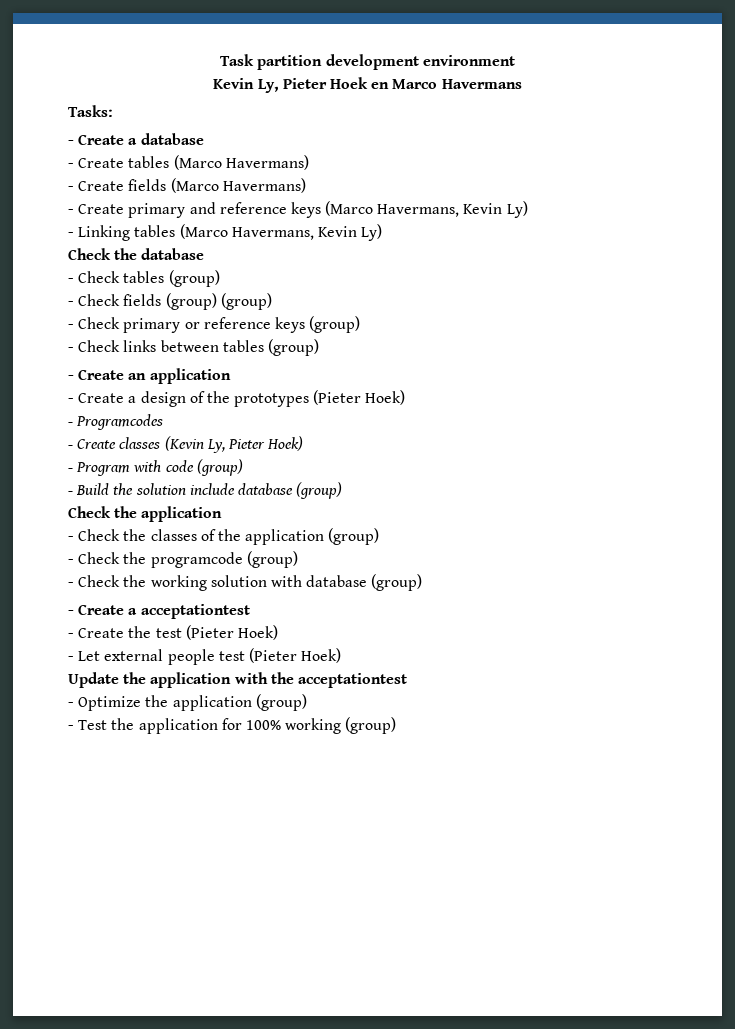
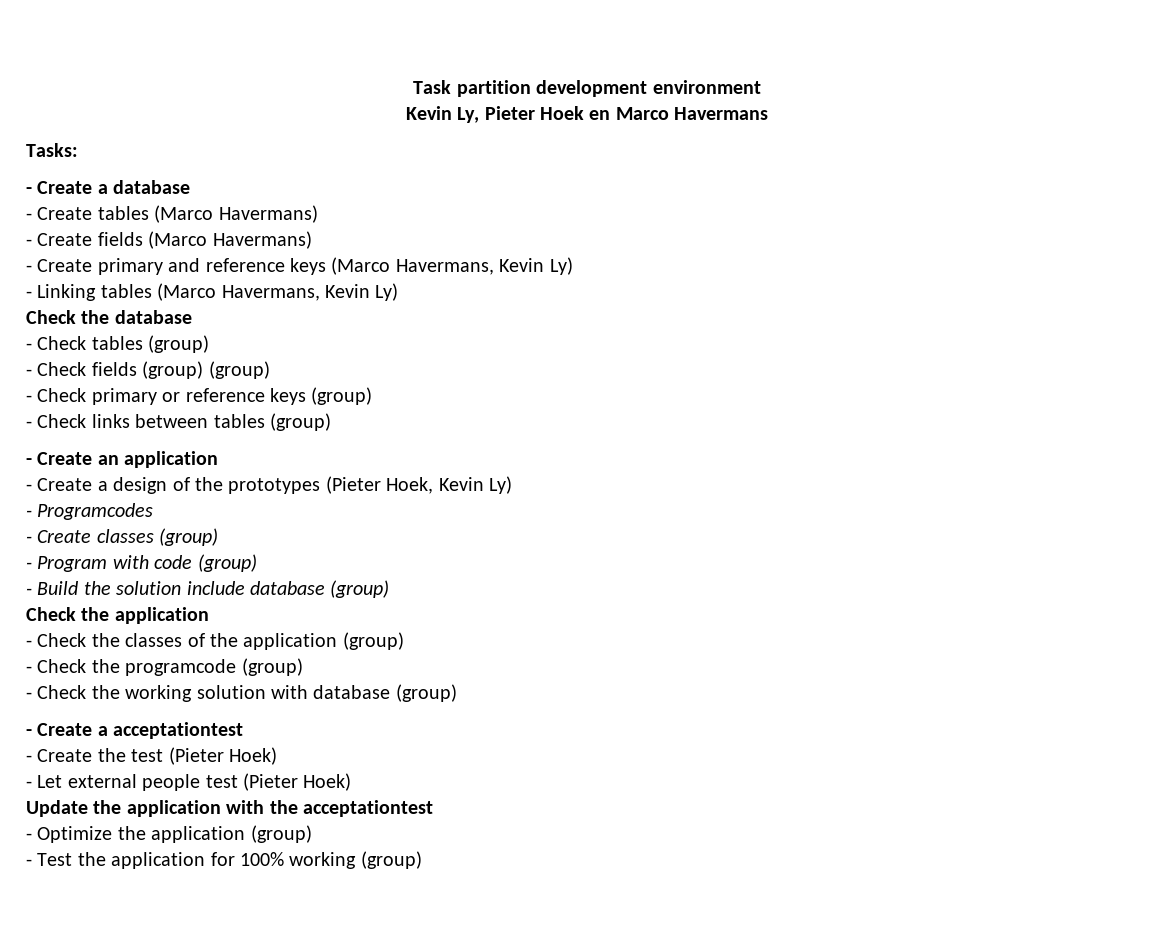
[365,390,406,405] Hoek) -> [386,476,512,494] Hoek, Kevin Ly)
[164,436,304,453] (Kevin Ly, Pieter Hoek) -> [159,528,219,546] (group)

